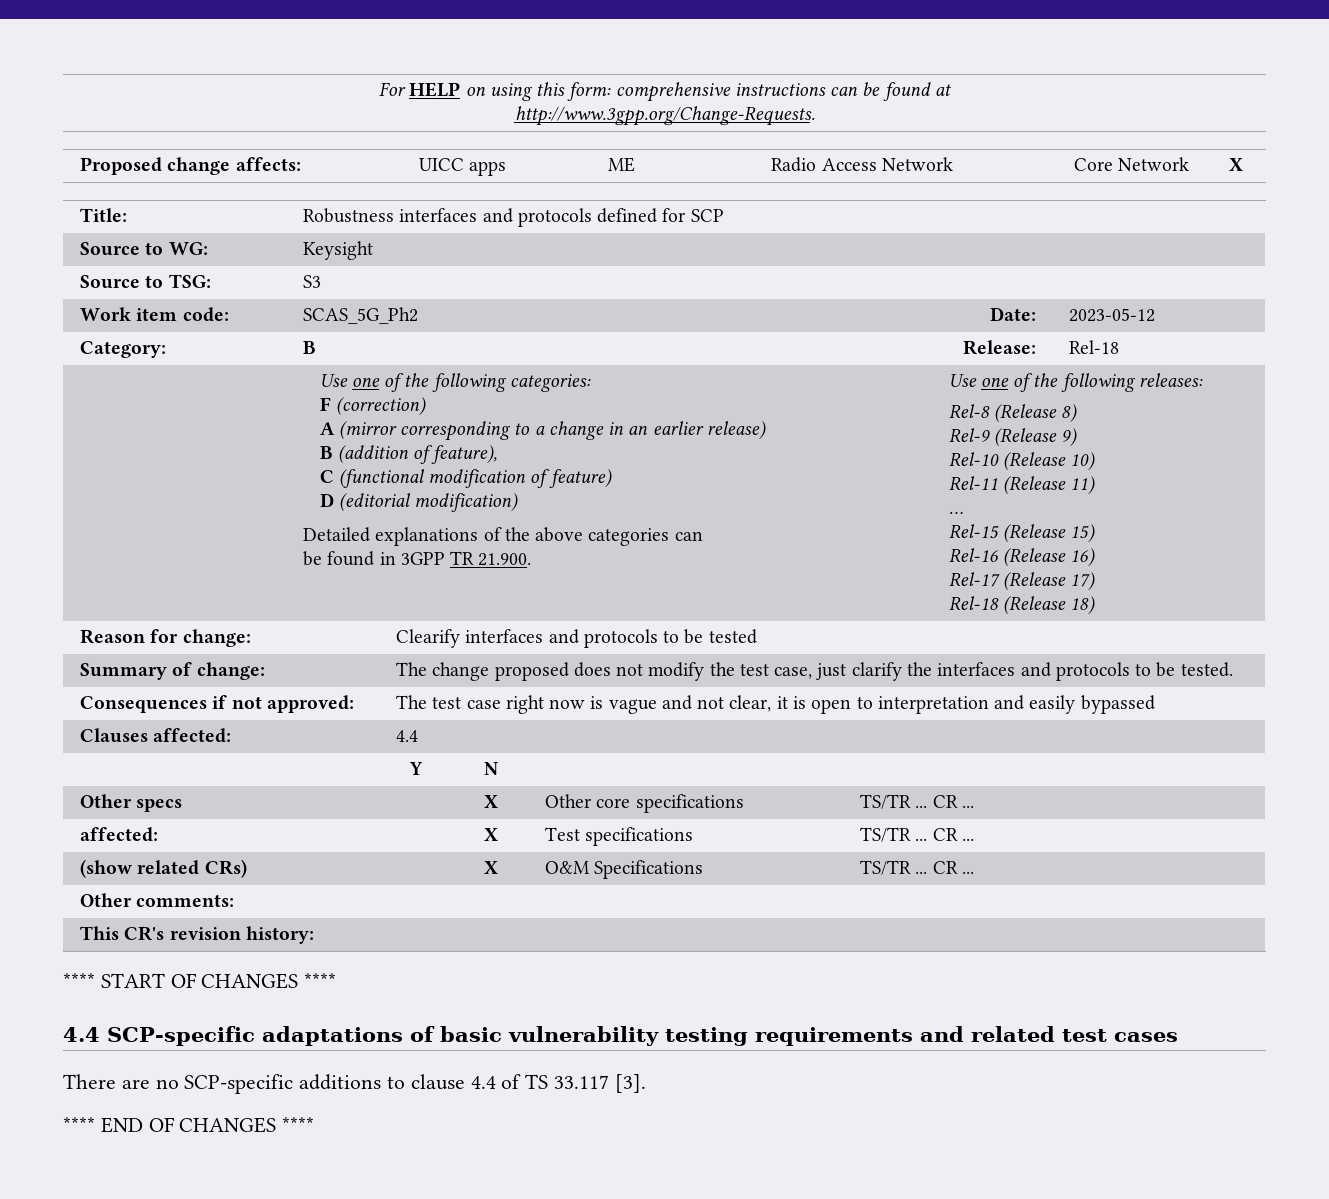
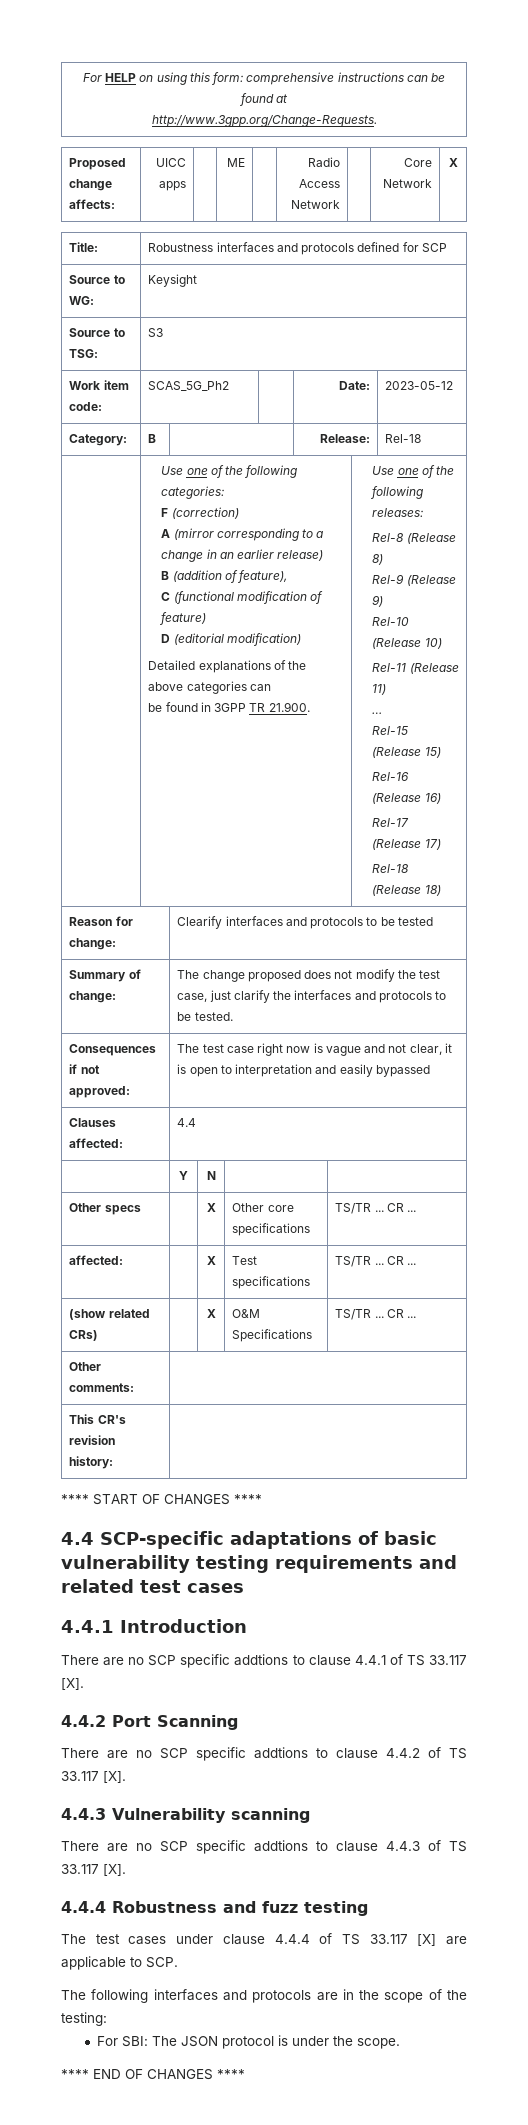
[63,1074,646,1094] // There are no SCP-specific additions to clause 4.4 of TS 33.117 [3]. -> [61,1619,247,1633] [61,1654,467,1668] [61,1678,84,1690] [61,1715,238,1730] [61,1747,467,1761] [61,1771,126,1783] [61,1808,310,1823] [61,1840,467,1854] [61,1864,126,1876] [61,1901,368,1916] [61,1933,467,1946] [61,1956,178,1970] [61,1989,468,2003] [61,2012,107,2026] [97,2035,401,2049] // 4.4.1 Introduction // There are no SCP specific addtions to clause 4.4.1 of TS 33.117 [X]. // 4.4.2 Port Scanning // There are no SCP specific addtions to clause 4.4.2 of TS 33.117 [X]. // 4.4.3 Vulnerability scanning // There are no SCP specific addtions to clause 4.4.3 of TS 33.117 [X]. // 4.4.4 Robustness and fuzz testing // The test cases under clause 4.4.4 of TS 33.117 [X] are applicable to SCP. // The following interfaces and protocols are in the scope of the testing: // For SBI: The JSON protocol is under the scope.

